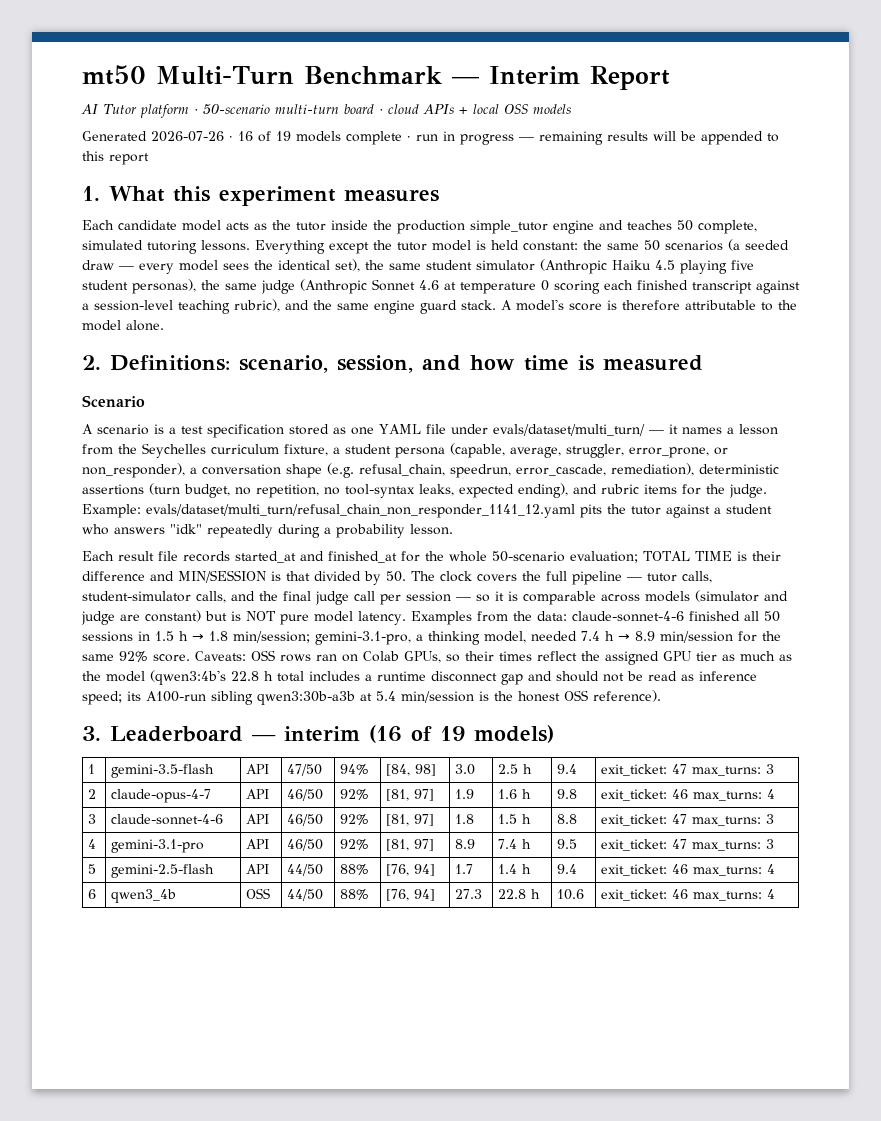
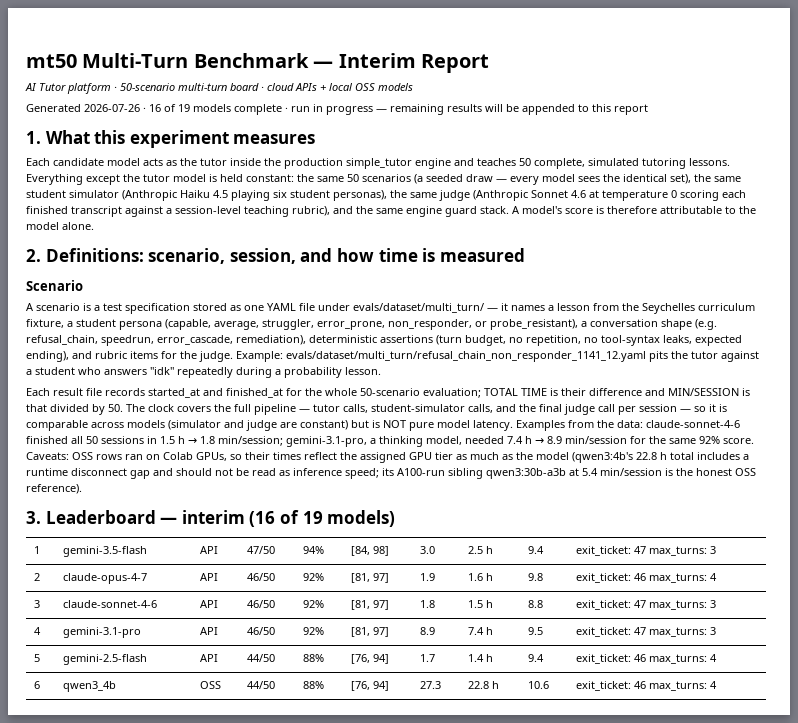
[731,260,754,270] five -> [273,190,287,198] six
[714,447,728,455] [82,463,185,478] or non_responder), -> [388,319,578,330] non_responder, or probe_resistant),

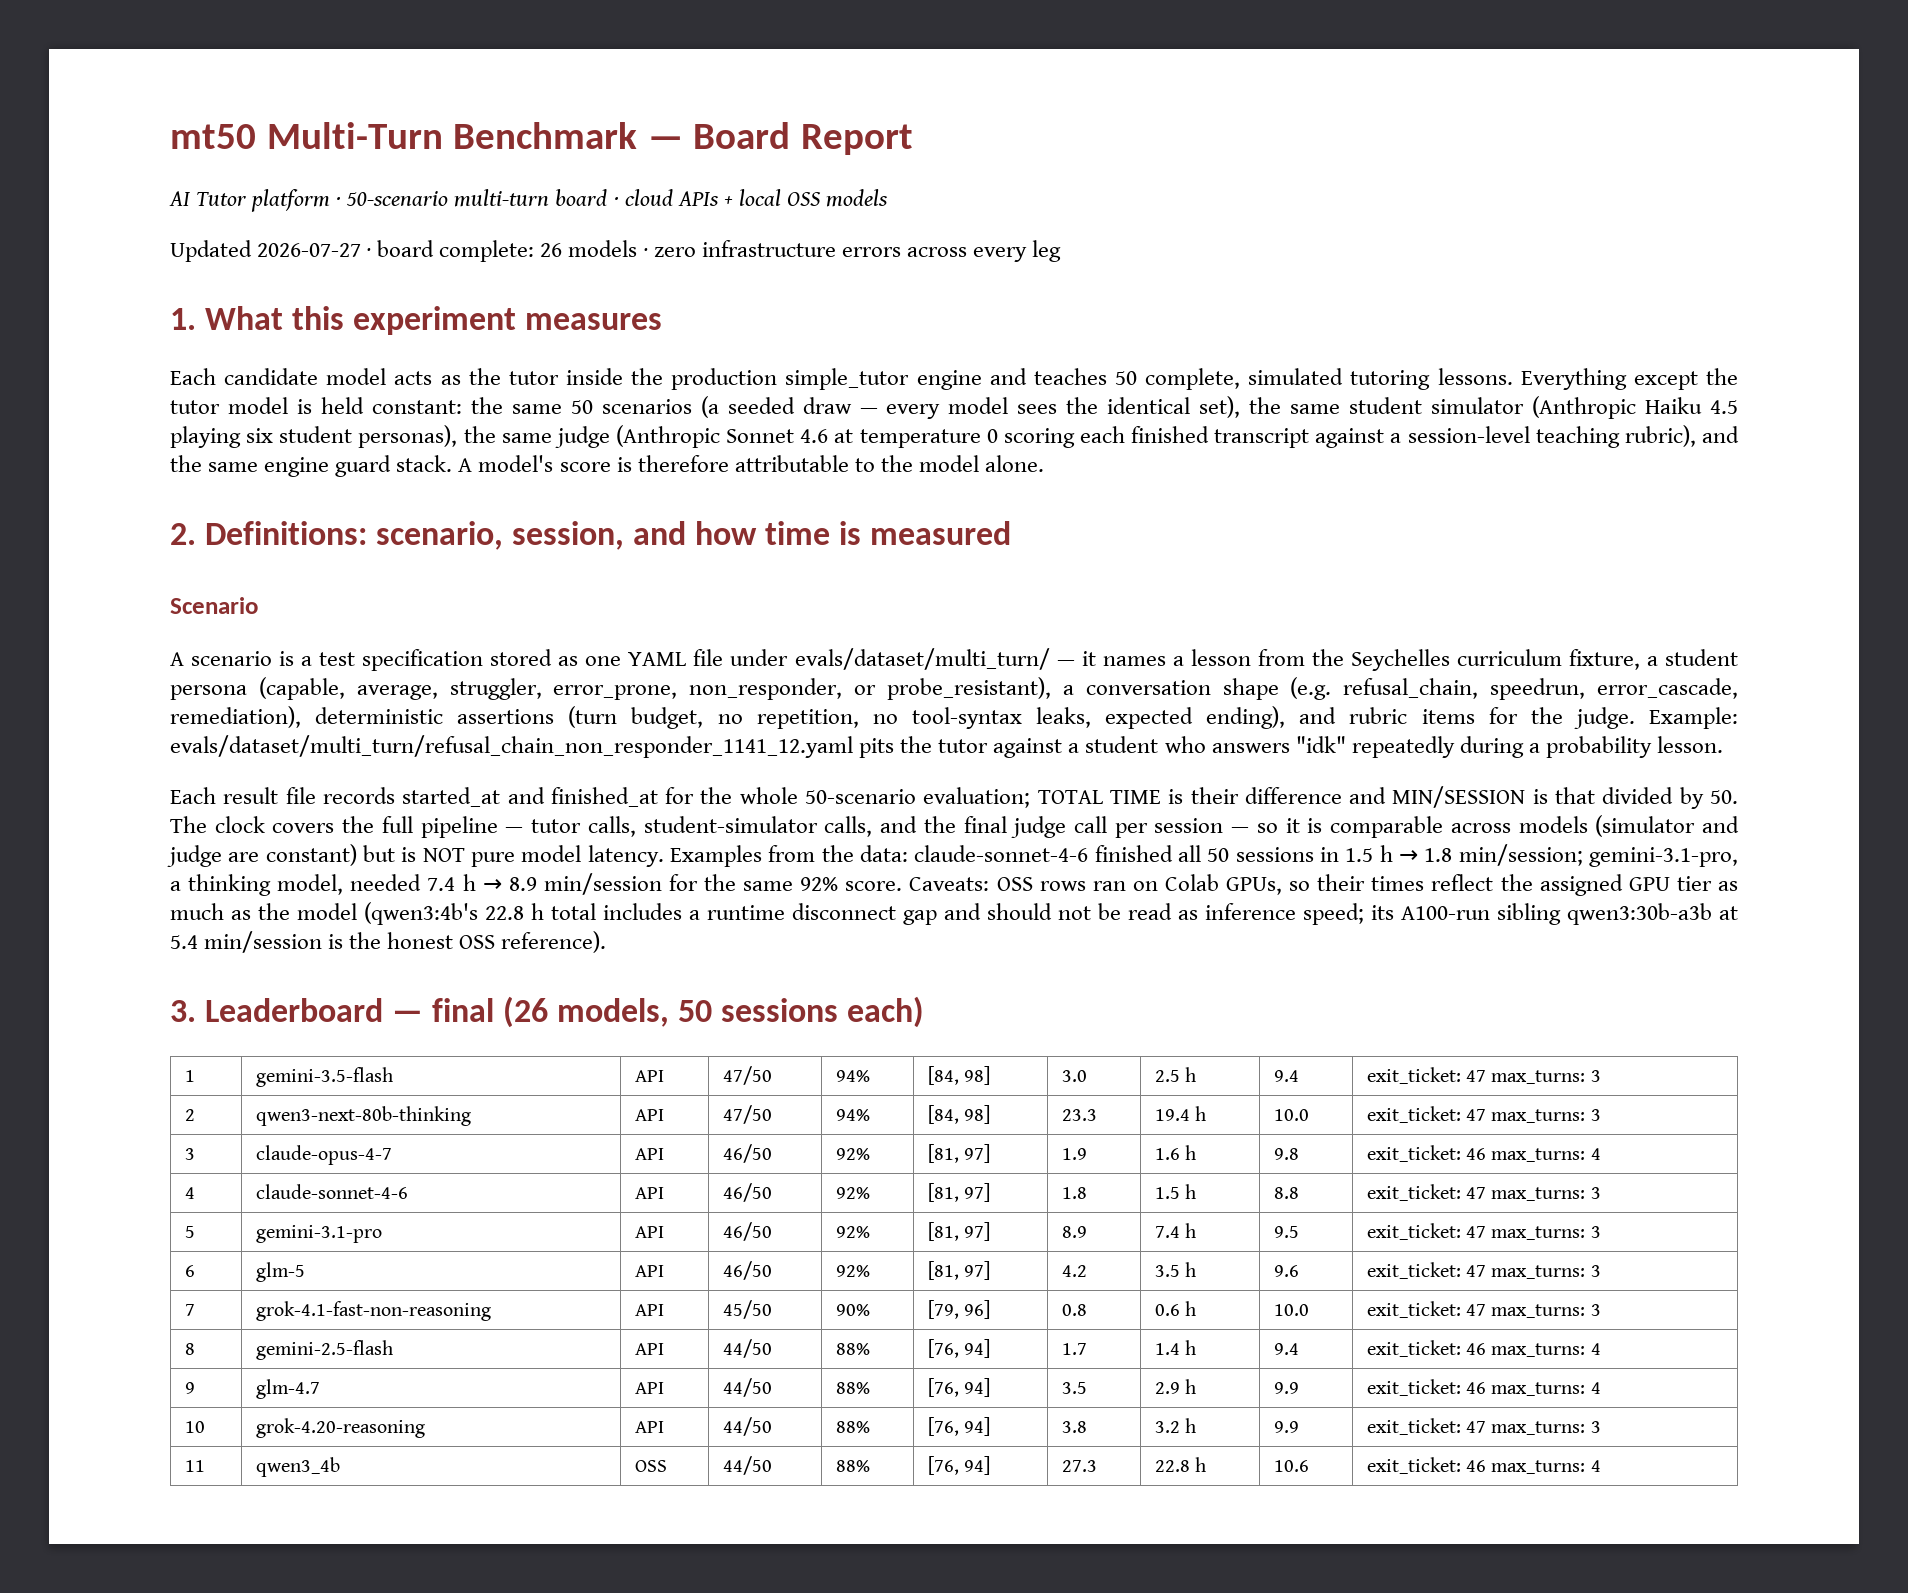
[338,53,416,68] Interim -> [693,122,791,149] Board
[26,104,648,115] Generated 2026-07-26 · 16 of 19 models complete · run in progress — remaining results will be appended to this report -> [170,240,1061,262] Updated 2026-07-27 · board complete: 26 models · zero infrastructure errors across every leg
[181,510,396,527] interim (16 of 19 models) -> [432,996,925,1028] final (26 models, 50 sessions each)
(41, 577) none -> [255,1106,471,1126] [634,1109,664,1121] [722,1105,772,1124] [835,1109,870,1121] [927,1105,990,1124] [1061,1109,1097,1121] [1154,1106,1206,1121] [1273,1109,1309,1121] [1366,1106,1601,1123] [184,1148,195,1160] | qwen3-next-80b-thinking | API | 47/50 | 94% | [84, 98] | 23.3 | 19.4 h | 10.0 | exit_ticket: 47 max_turns: 3 // 3
[34,600,41,608] 3 -> [184,1187,195,1199] 4
[34,627,42,635] 4 -> [184,1226,195,1238] 5
[34,654,41,662] 5 -> [184,1265,195,1277] [255,1262,305,1282] [634,1265,664,1277] [722,1261,772,1280] [835,1265,870,1277] [927,1261,990,1280] [1061,1265,1087,1277] [1154,1262,1196,1277] [1273,1265,1299,1277] [1366,1262,1601,1279] [184,1304,195,1316] [255,1301,491,1321] [634,1304,664,1316] [722,1300,772,1319] [835,1304,870,1316] [927,1300,990,1319] [1061,1304,1087,1316] [1154,1301,1196,1316] [1273,1304,1309,1316] [1366,1301,1601,1318] [184,1343,195,1355] 6 | glm-5 | API | 46/50 | 92% | [81, 97] | 4.2 | 3.5 h | 9.6 | exit_ticket: 47 max_turns: 3 // 7 | grok-4.1-fast-non-reasoning | API | 45/50 | 90% | [79, 96] | 0.8 | 0.6 h | 10.0 | exit_ticket: 47 max_turns: 3 // 8
[34,681,41,689] 6 -> [184,1382,195,1394] [255,1379,320,1399] [634,1382,664,1394] [722,1378,772,1397] [835,1382,870,1394] [927,1378,990,1397] [1061,1382,1087,1394] [1154,1379,1196,1394] [1273,1382,1299,1394] [1366,1379,1601,1396] [184,1421,205,1433] [255,1418,425,1438] [634,1421,664,1433] [722,1417,772,1436] [835,1421,870,1433] [927,1417,990,1436] [1061,1421,1087,1433] [1154,1418,1196,1433] [1273,1421,1299,1433] [1366,1418,1601,1435] [184,1460,205,1472] 9 | glm-4.7 | API | 44/50 | 88% | [76, 94] | 3.5 | 2.9 h | 9.9 | exit_ticket: 46 max_turns: 4 // 10 | grok-4.20-reasoning | API | 44/50 | 88% | [76, 94] | 3.8 | 3.2 h | 9.9 | exit_ticket: 47 max_turns: 3 // 11

